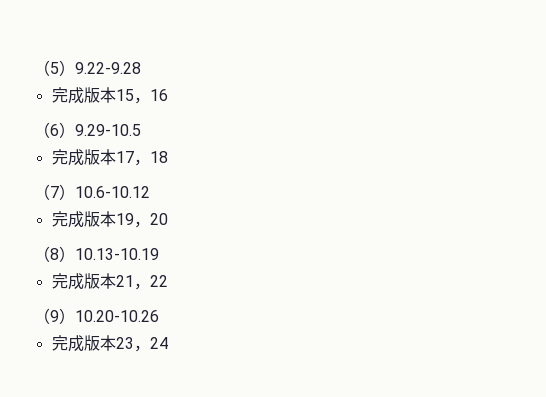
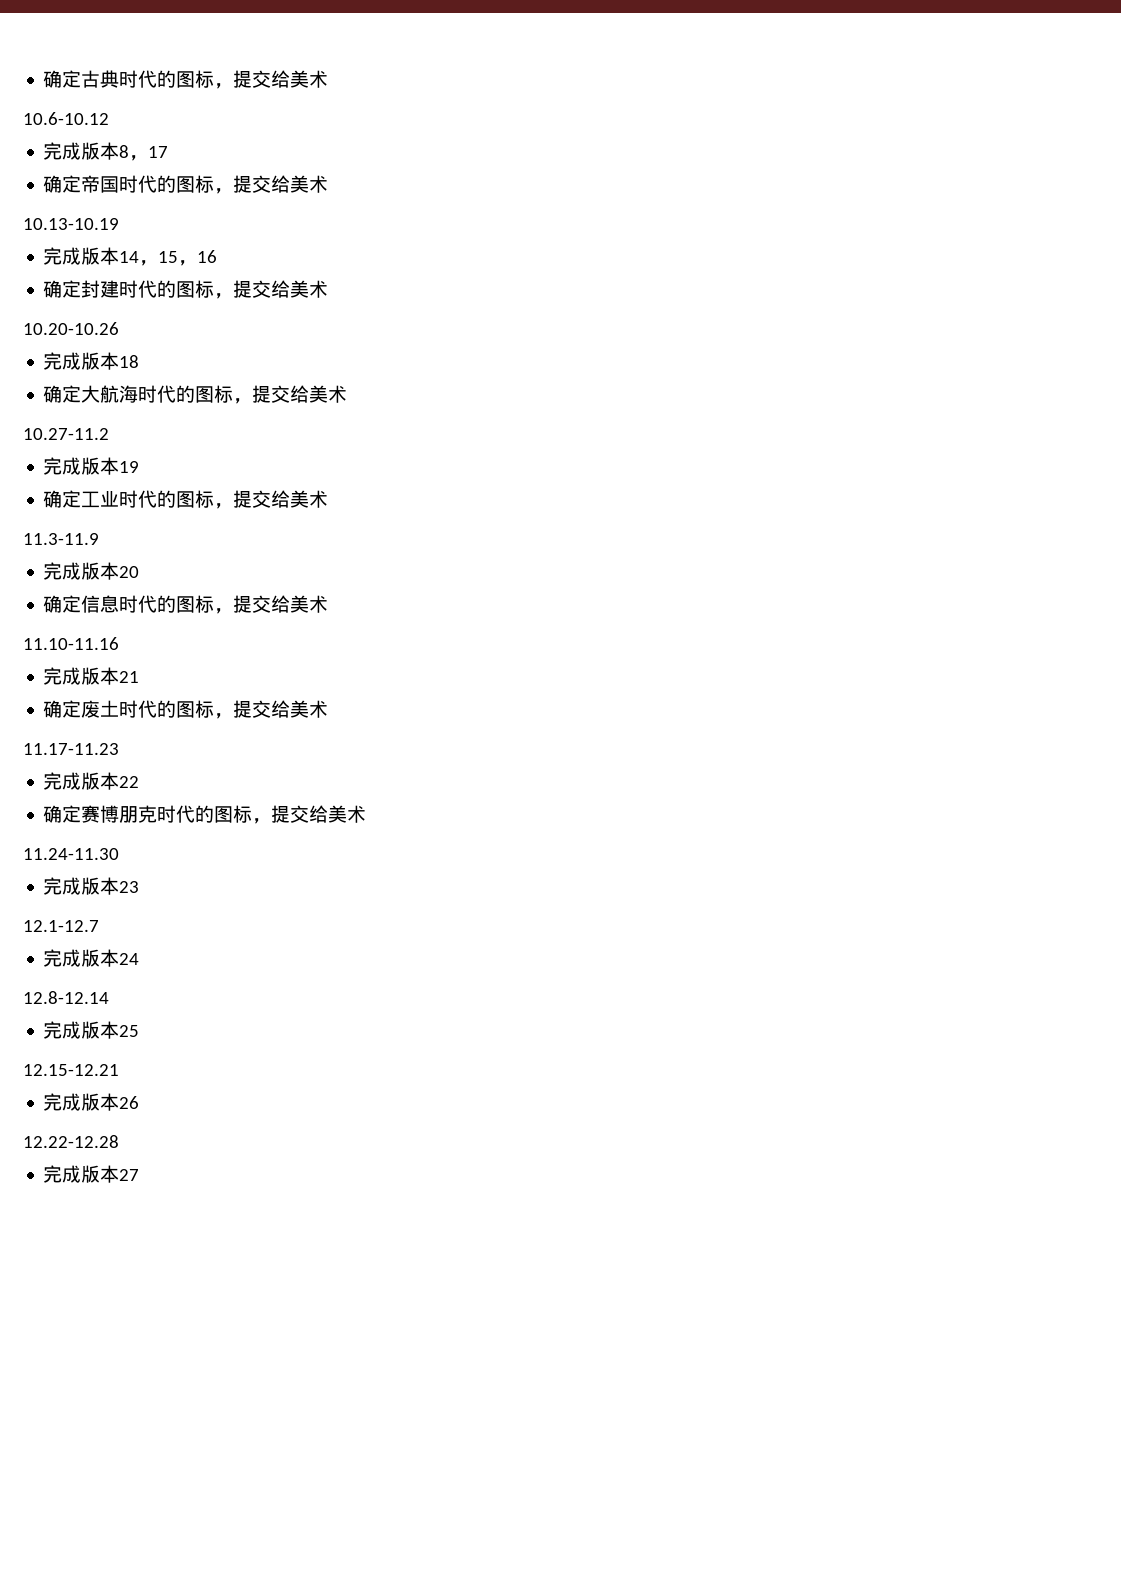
[34,60,141,76] [51,87,168,104] [34,122,141,138] [51,149,168,166] [34,184,150,200] [51,211,168,228] [34,246,159,262] [51,273,168,290] [34,308,159,324] [51,335,168,352] （5）9.22-9.28 // 完成版本15，16 // （6）9.29-10.5 // 完成版本17，18 // （7）10.6-10.12 // 完成版本19，20 // （8）10.13-10.19 // 完成版本21，22 // （9）10.20-10.26 // 完成版本23，24 -> [43,70,329,89] [23,112,109,125] [43,142,169,161] [43,175,329,194] [23,218,119,230] [43,247,218,266] [43,280,329,299] [23,322,119,335] [43,352,140,370] [43,385,348,404] [23,428,109,440] [43,457,140,475] [43,490,329,509] [23,533,99,545] [43,562,140,580] [43,595,329,614] [23,637,119,650] [43,667,140,685] [43,700,329,719] [23,743,119,755] [43,772,140,790] [43,805,367,824] [23,848,119,860] [43,877,140,895] [23,920,99,932] [43,949,140,967] [23,991,109,1004] [43,1021,140,1039] [23,1064,119,1076] [43,1093,140,1111] [23,1135,119,1148] [43,1165,140,1183] 确定古典时代的图标，提交给美术 // 10.6-10.12 // 完成版本8，17 // 确定帝国时代的图标，提交给美术 // 10.13-10.19 // 完成版本14，15，16 // 确定封建时代的图标，提交给美术 // 10.20-10.26 // 完成版本18 // 确定大航海时代的图标，提交给美术 // 10.27-11.2 // 完成版本19 // 确定工业时代的图标，提交给美术 // 11.3-11.9 // 完成版本20 // 确定信息时代的图标，提交给美术 // 11.10-11.16 // 完成版本21 // 确定废土时代的图标，提交给美术 // 11.17-11.23 // 完成版本22 // 确定赛博朋克时代的图标，提交给美术 // 11.24-11.30 // 完成版本23 // 12.1-12.7 // 完成版本24 // 12.8-12.14 // 完成版本25 // 12.15-12.21 // 完成版本26 // 12.22-12.28 // 完成版本27

